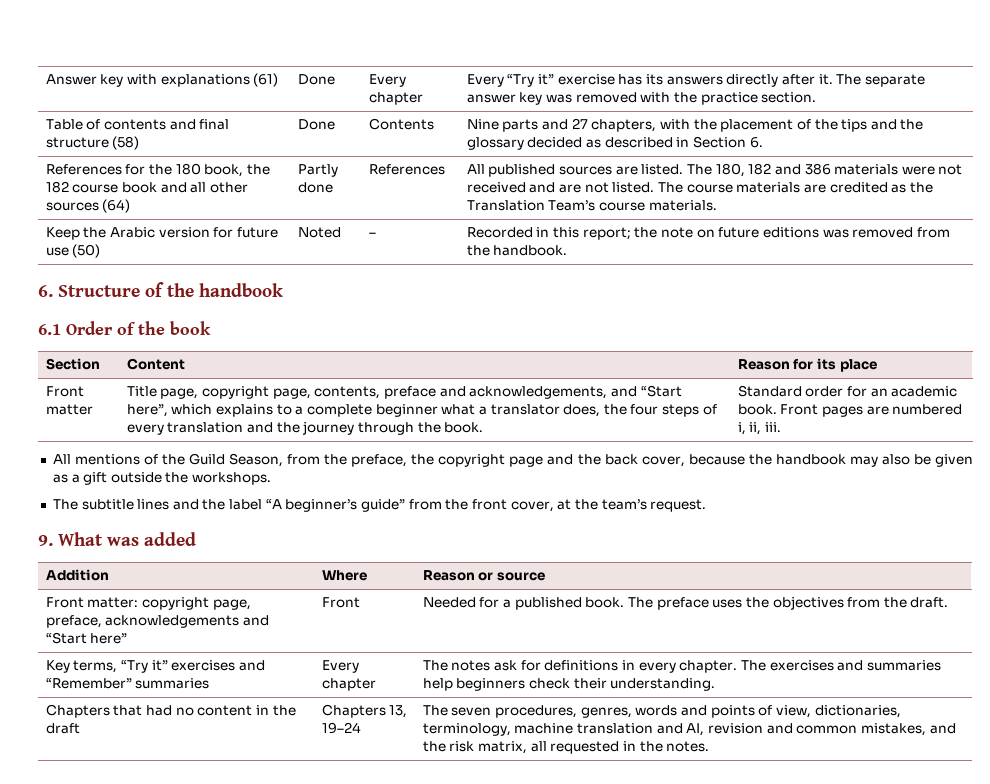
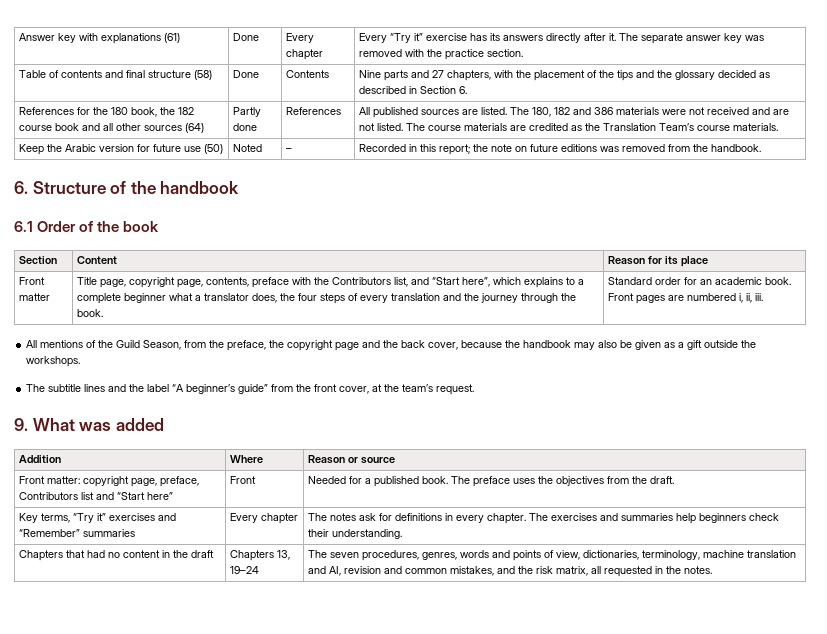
[439,386,608,399] and acknowledgements, -> [292,277,409,287] with the Contributors list,
[105,615,240,628] acknowledgements -> [19,492,95,500] Contributors list

